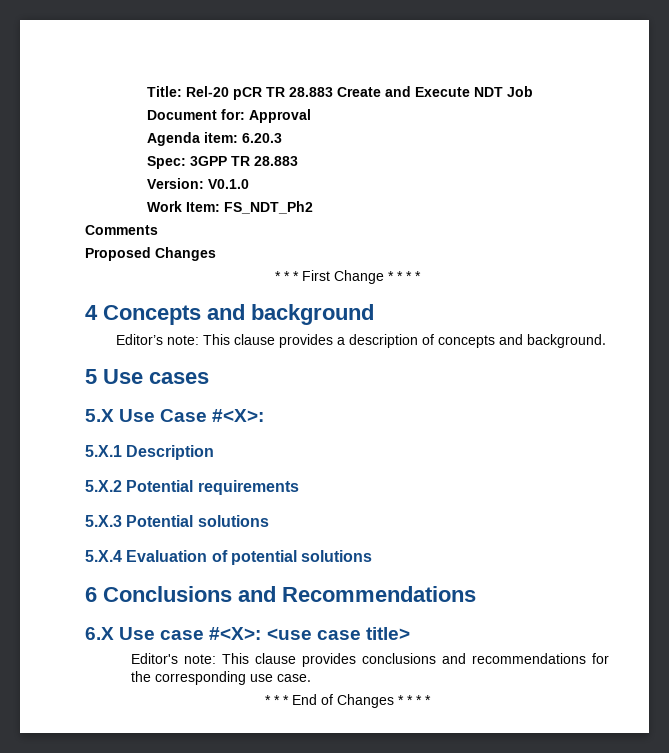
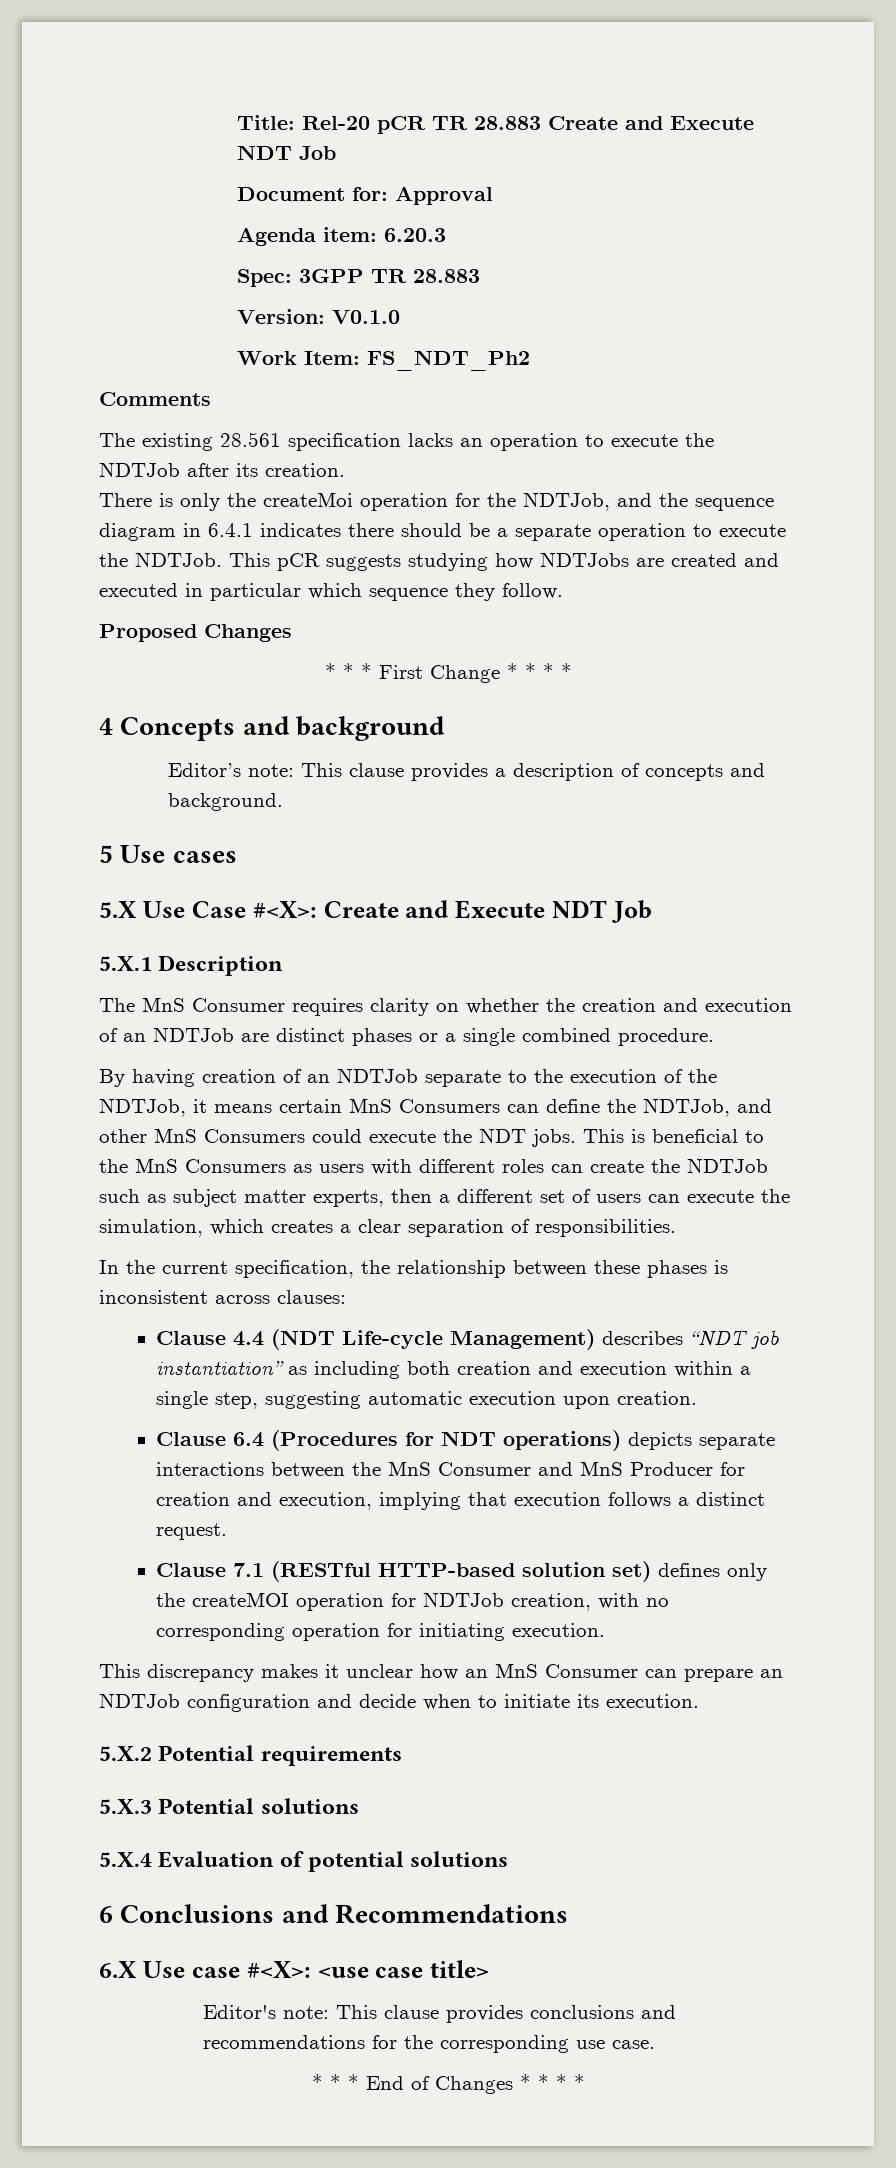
(158, 230) none -> [99,432,714,451] [99,462,345,477] [99,492,774,511] [99,523,786,541] [99,552,779,571] [99,583,563,601] // The existing 28.561 specification lacks an operation to execute the NDTJob after its creation. // There is only the createMoi operation for the NDTJob, and the sequence diagram in 6.4.1 indicates there should be a separate operation to execute the NDTJob. This pCR suggests studying how NDTJobs are created and executed in particular which sequence they follow.
[85,445,215,460] // 5.X.1 Description -> [323,900,653,923] [99,955,284,976] [99,997,792,1016] [99,1027,714,1046] [99,1068,717,1087] [99,1098,772,1117] [99,1128,764,1147] [99,1158,768,1175] [99,1189,790,1207] [99,1219,676,1237] [99,1260,728,1278] [99,1290,346,1304] [156,1329,780,1350] [156,1361,752,1379] [156,1391,698,1409] [156,1430,776,1451] [156,1461,746,1478] [156,1492,766,1510] [156,1523,228,1540] [156,1561,768,1582] [156,1592,670,1611] [156,1623,606,1641] [99,1663,783,1682] [99,1693,699,1712] Create and Execute NDT Job // 5.X.1 Description // The MnS Consumer requires clarity on whether the creation and execution of an NDTJob are distinct phases or a single combined procedure. // By having creation of an NDTJob separate to the execution of the NDTJob, it means certain MnS Consumers can define the NDTJob, and other MnS Consumers could execute the NDT jobs. This is beneficial to the MnS Consumers as users with different roles can create the NDTJob such as subject matter experts, then a different set of users can execute the simulation, which creates a clear separation of responsibilities. // In the current specification, the relationship between these phases is inconsistent across clauses: // Clause 4.4 (NDT Life-cycle Management) describes “NDT job instantiation” as including both creation and execution within a single step, suggesting automatic execution upon creation. // Clause 6.4 (Procedures for NDT operations) depicts separate interactions between the MnS Consumer and MnS Producer for creation and execution, implying that execution follows a distinct request. // Clause 7.1 (RESTful HTTP-based solution set) defines only the createMOI operation for NDTJob creation, with no corresponding operation for initiating execution. // This discrepancy makes it unclear how an MnS Consumer can prepare an NDTJob configuration and decide when to initiate its execution.

